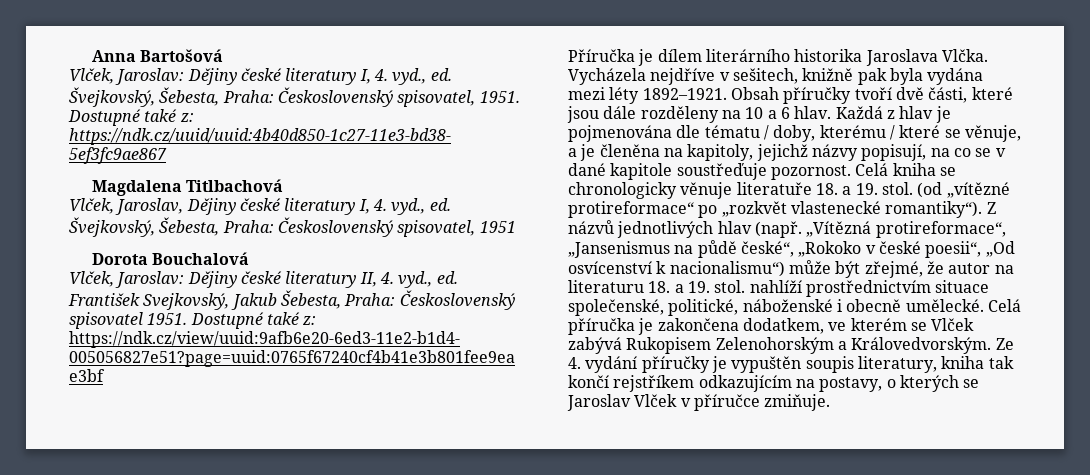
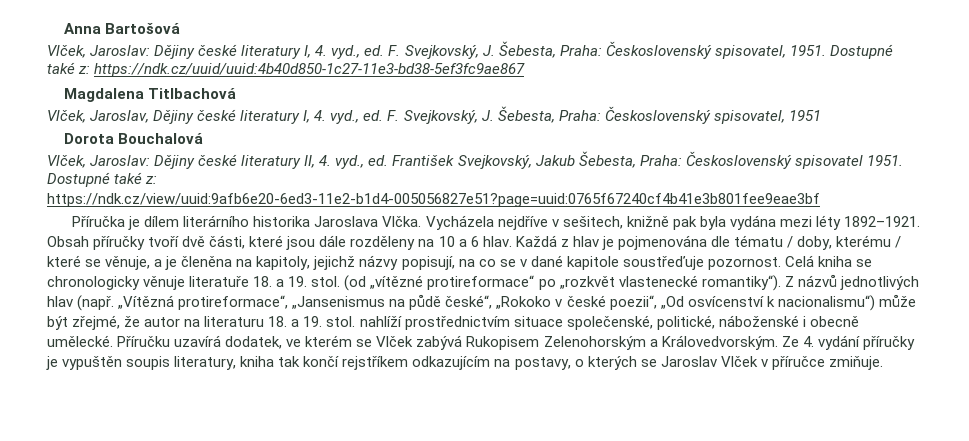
[69,87,155,107] Švejkovský, -> [388,45,495,59] F. Svejkovský, J.
[69,217,155,237] Švejkovský, -> [387,110,494,124] F. Svejkovský, J.
[925,241,982,258] poesii“, -> [609,295,657,310] poezii“,
[987,299,1021,312] [568,318,824,335] Celá příručka je zakončena dodatkem, -> [117,335,283,349] Příručku uzavírá dodatek,

